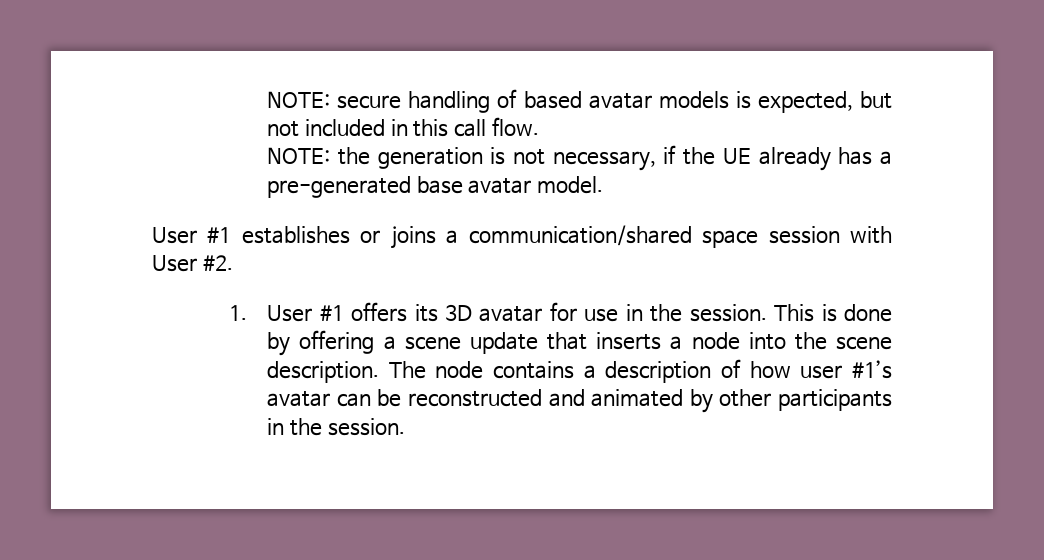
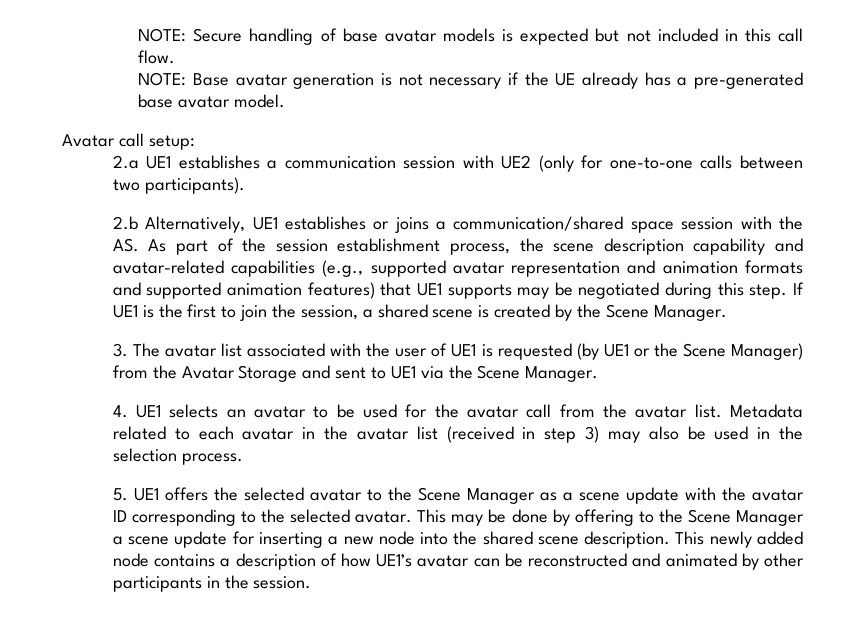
[267,91,402,109] NOTE: secure -> [138,28,243,42] NOTE: Secure
[523,91,582,109] based -> [342,28,378,42] base
[757,91,853,113] expected, -> [520,28,589,45] expected
[337,147,370,165] the -> [192,73,288,86] Base avatar
[552,151,656,171] necessary, -> [429,77,502,89] necessary
[152,227,232,244] User #1 -> [62,133,195,150] [112,155,804,172] [112,177,245,194] [112,216,278,233] Avatar call setup: // 2.a UE1 establishes a communication session with UE2 (only for one-to-one calls between two participants). // 2.b Alternatively, UE1
[152,255,233,272] [228,302,893,322] [267,330,683,356] User #2. // 1. User #1 offers its 3D avatar for use in the session. This is done by offering a scene update that inserts a -> [778,216,803,230] [112,238,804,255] [112,260,804,277] [112,282,805,299] [112,304,727,321] [112,343,803,360] [112,365,599,382] [112,404,804,418] [112,426,803,443] [112,448,243,465] [112,487,805,504] [112,509,804,526] [112,531,374,548] the AS. As part of the session establishment process, the scene description capability and avatar-related capabilities (e.g., supported avatar representation and animation formats and supported animation features) that UE1 supports may be negotiated during this step. If UE1 is the first to join the session, a shared scene is created by the Scene Manager. // 3. The avatar list associated with the user of UE1 is requested (by UE1 or the Scene Manager) from the Avatar Storage and sent to UE1 via the Scene Manager. // 4. UE1 selects an avatar to be used for the avatar call from the avatar list. Metadata related to each avatar in the avatar list (received in step 3) may also be used in the selection process. // 5. UE1 offers the selected avatar to the Scene Manager as a scene update with the avatar ID corresponding to the selected avatar. This may be done by offering to the Scene Manager a scene update for inserting a new
(827, 341) none -> [482,531,533,545] shared
[388,361,426,379] The -> [675,531,804,548] This newly added
[800,360,892,379] user #1’s -> [376,554,413,567] UE1’s

